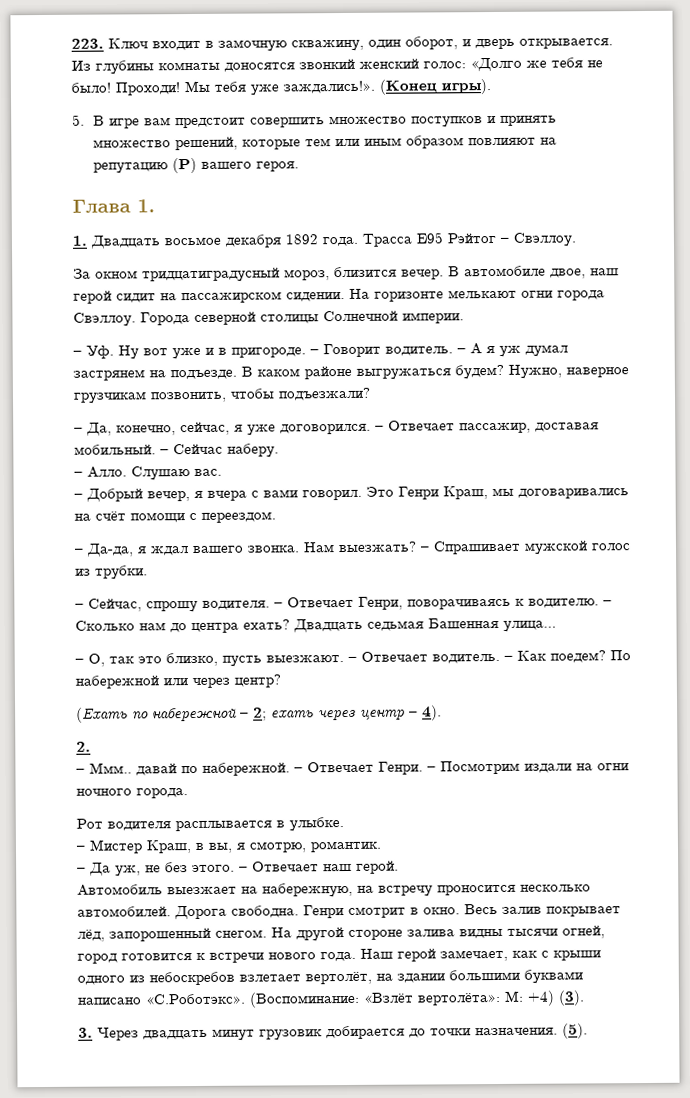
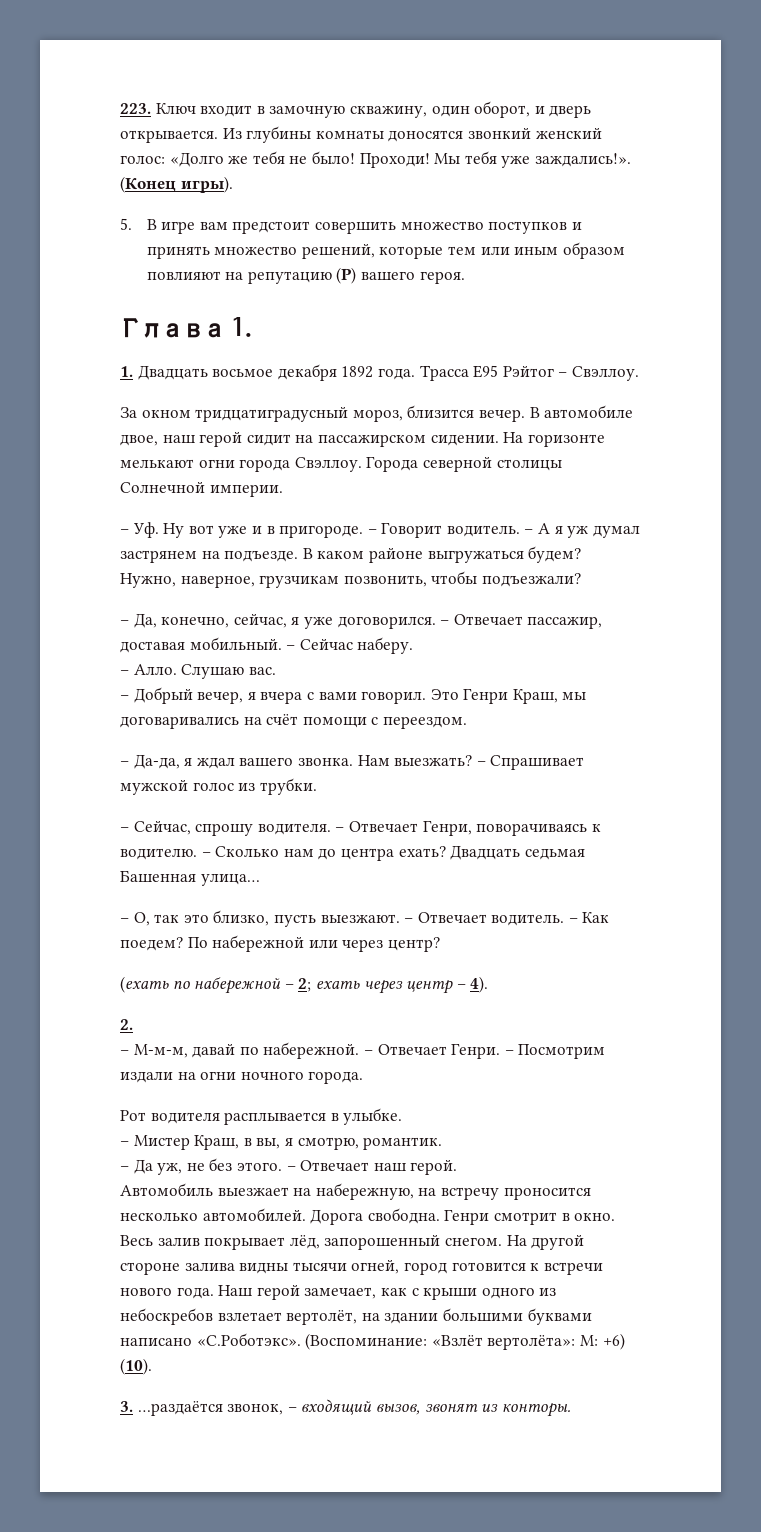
[566,367,629,378] наверное -> [180,575,255,588] наверное,
[76,707,128,723] (Ехать -> [120,976,169,993] (ехать
[89,762,132,774] Ммм.. -> [133,1044,188,1058] М-м-м,
[527,990,585,1006] +4) (3). -> [602,1333,625,1350] [120,1358,152,1375] +6) (10).
[97,1023,588,1041] Через двадцать минут грузовик добирается до точки назначения. (5). -> [137,1399,571,1417] …раздаётся звонок, – входящий вызов, звонят из конторы.

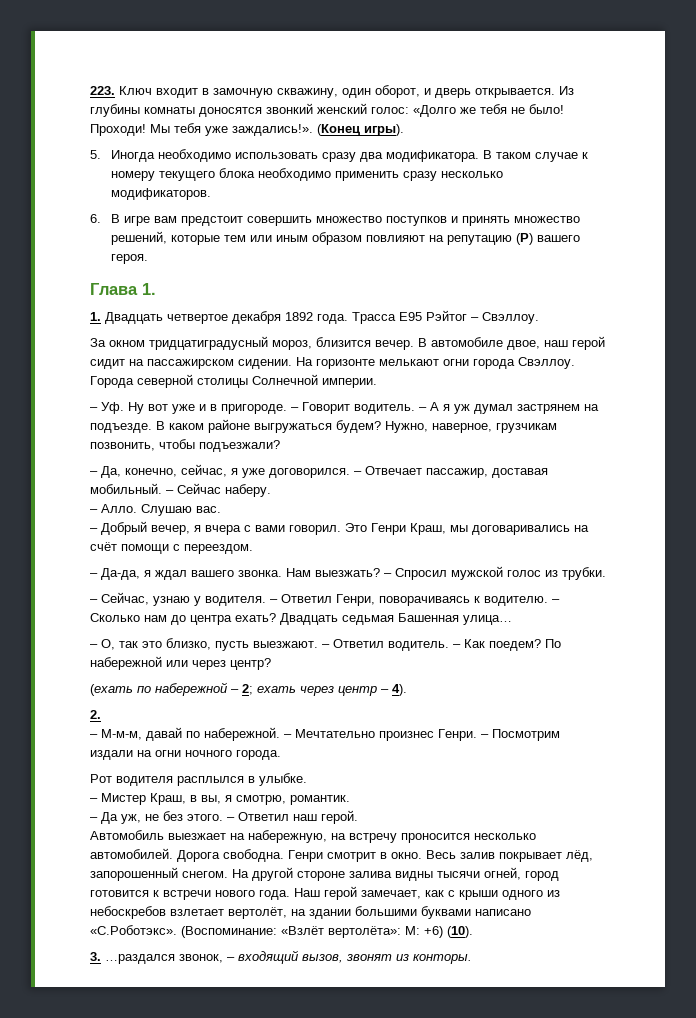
(132, 224) none -> [110,149,588,162] [110,168,503,181] [110,188,211,200] [90,214,101,223] Иногда необходимо использовать сразу два модификатора. В таком случае к номеру текущего блока необходимо применить сразу несколько модификаторов. // 6.
[212,369,274,377] восьмое -> [167,314,228,324] четвертое
[490,755,585,770] Спрашивает -> [395,568,447,580] Спросил
[195,823,254,836] спрошу -> [153,596,201,606] узнаю у
[348,821,418,832] Отвечает -> [281,594,332,603] Ответил
[417,912,487,923] Отвечает -> [333,639,384,648] Ответил
[377,1044,447,1055] Отвечает -> [295,729,434,741] Мечтательно произнес
[224,1112,327,1125] расплывается -> [177,776,244,786] расплылся
[300,1160,370,1171] Отвечает -> [238,812,289,821] Ответил
[137,1401,223,1416] …раздаётся -> [105,954,175,964] …раздался

